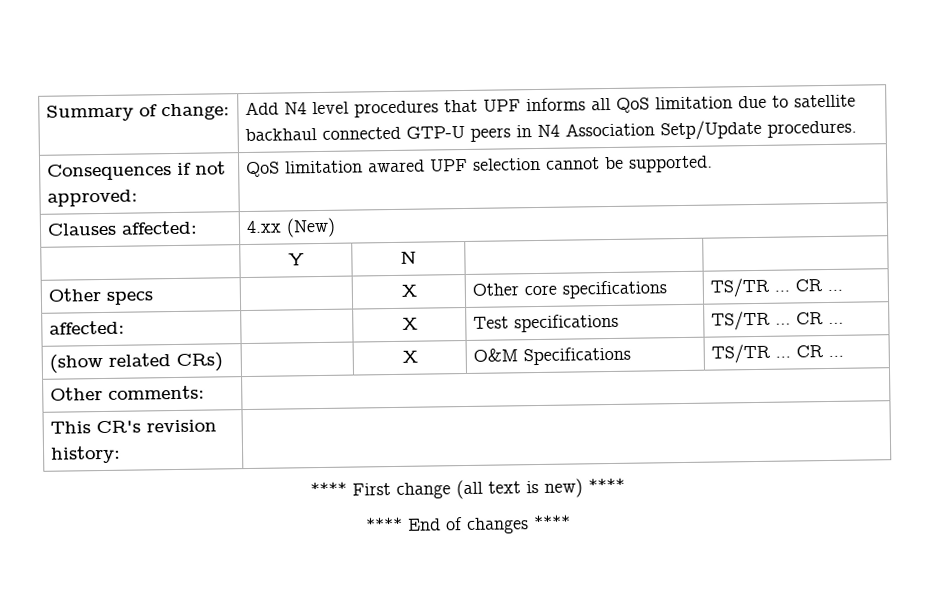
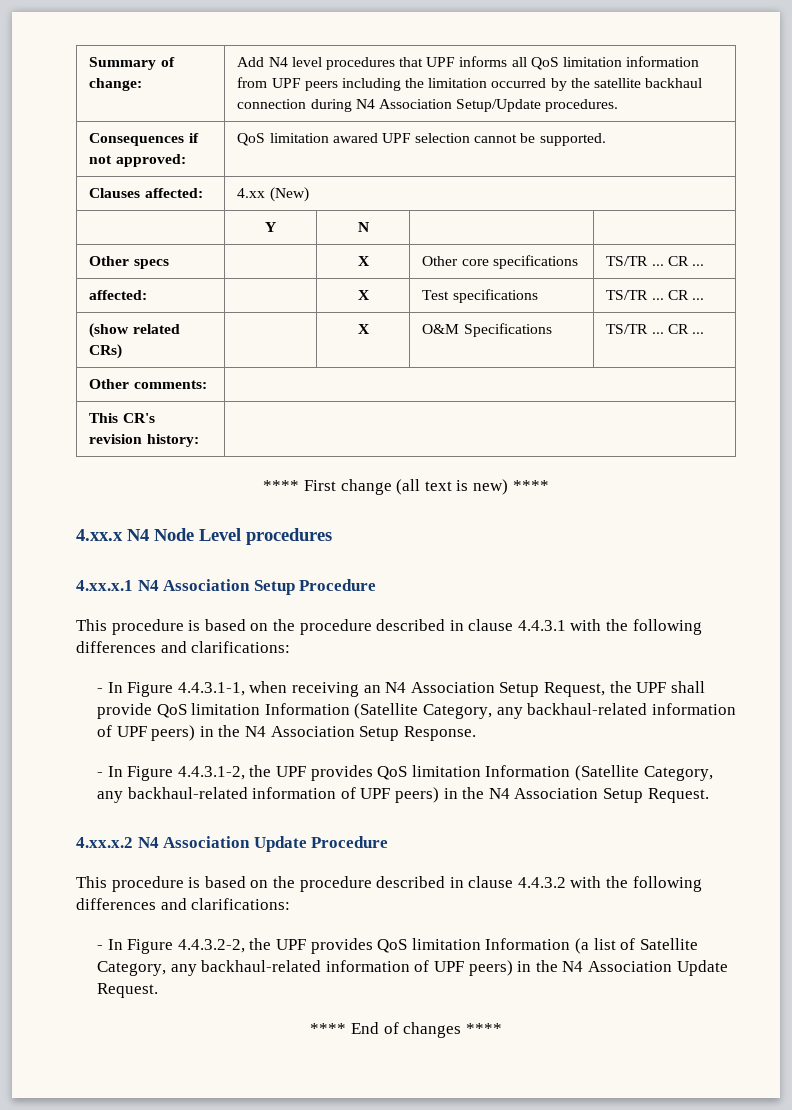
[738,94,857,109] [245,119,763,142] due to satellite backhaul connected GTP-U peers in N4 Association Setp/Update -> [626,56,700,67] [237,77,703,91] [237,99,542,112] information from UPF peers including the limitation occurred by the satellite backhaul connection during N4 Association Setup/Update
(625, 485) none -> [76,528,332,545] [76,579,377,595] [76,619,702,635] [76,641,291,653] [97,681,705,697] [97,703,736,719] [97,725,476,741] [97,765,713,781] [97,787,709,803] [76,836,389,852] [76,876,702,892] [76,898,291,910] [97,938,698,954] [97,960,728,976] [97,983,159,998] // 4.xx.x N4 Node Level procedures // 4.xx.x.1 N4 Association Setup Procedure // This procedure is based on the procedure described in clause 4.4.3.1 with the following differences and clarifications: // - In Figure 4.4.3.1-1, when receiving an N4 Association Setup Request, the UPF shall provide QoS limitation Information (Satellite Category, any backhaul-related information of UPF peers) in the N4 Association Setup Response. // - In Figure 4.4.3.1-2, the UPF provides QoS limitation Information (Satellite Category, any backhaul-related information of UPF peers) in the N4 Association Setup Request. // 4.xx.x.2 N4 Association Update Procedure // This procedure is based on the procedure described in clause 4.4.3.2 with the following differences and clarifications: // - In Figure 4.4.3.2-2, the UPF provides QoS limitation Information (a list of Satellite Category, any backhaul-related information of UPF peers) in the N4 Association Update Request.

